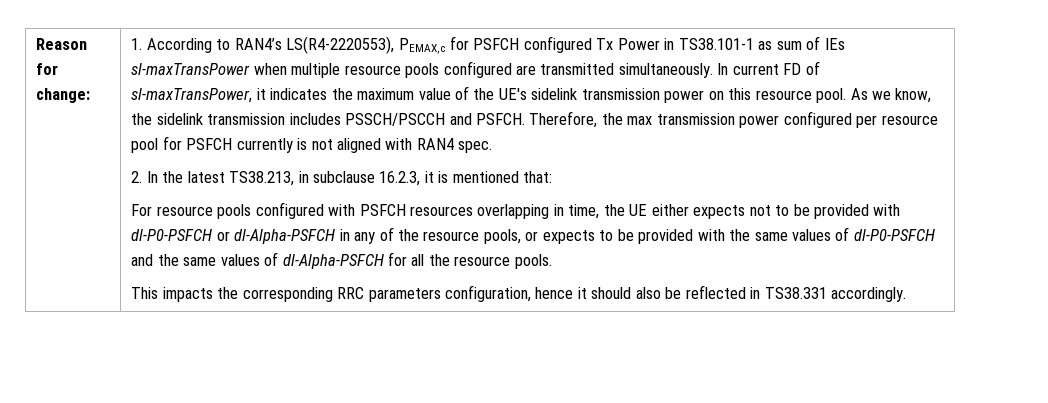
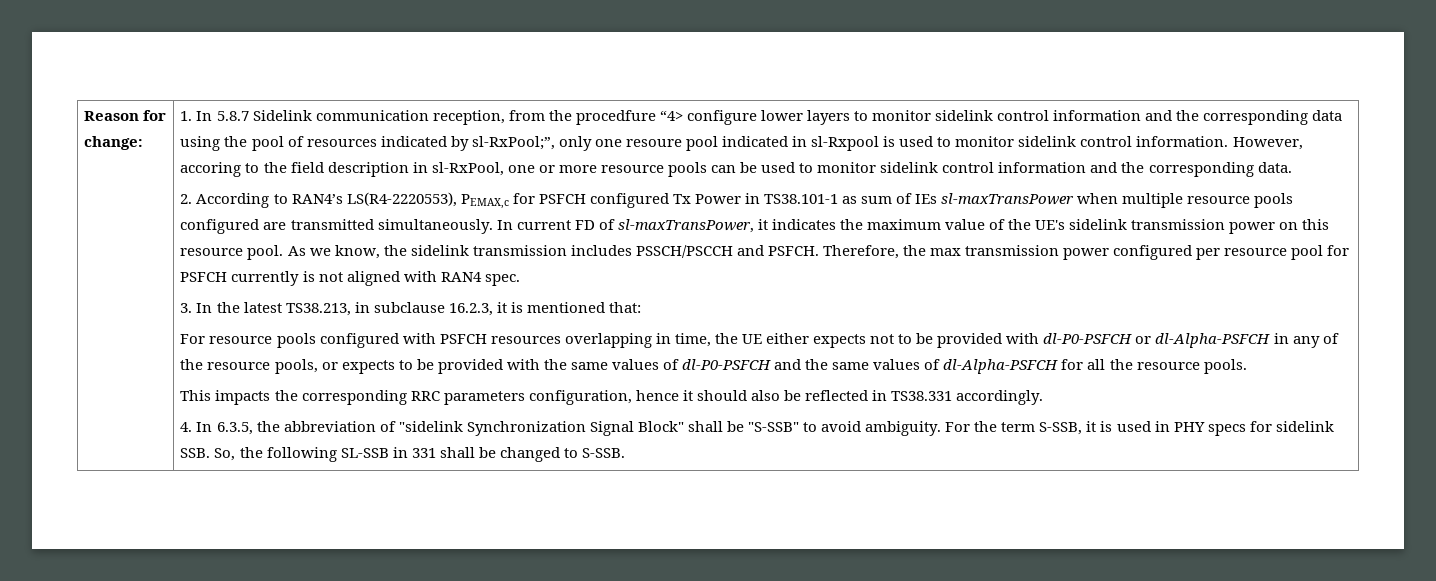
(143, 44) none -> [196,110,1343,125] [180,136,1303,151] [180,162,1292,177] [180,194,193,204] In 5.8.7 Sidelink communication reception, from the procedfure “4> configure lower layers to monitor sidelink control information and the corresponding data using the pool of resources indicated by sl-RxPool;”, only one resoure pool indicated in sl-Rxpool is used to monitor sidelink control information. However, accoring to the field description in sl-RxPool, one or more resource pools can be used to monitor sidelink control information and the corresponding data. // 2.
[131,171,143,183] 2. -> [180,303,193,313] 3.
(907, 294) none -> [180,421,1334,436] [180,447,625,462] // 4. In 6.3.5, the abbreviation of "sidelink Synchronization Signal Block" shall be "S-SSB" to avoid ambiguity. For the term S-SSB, it is used in PHY specs for sidelink SSB. So, the following SL-SSB in 331 shall be changed to S-SSB.

